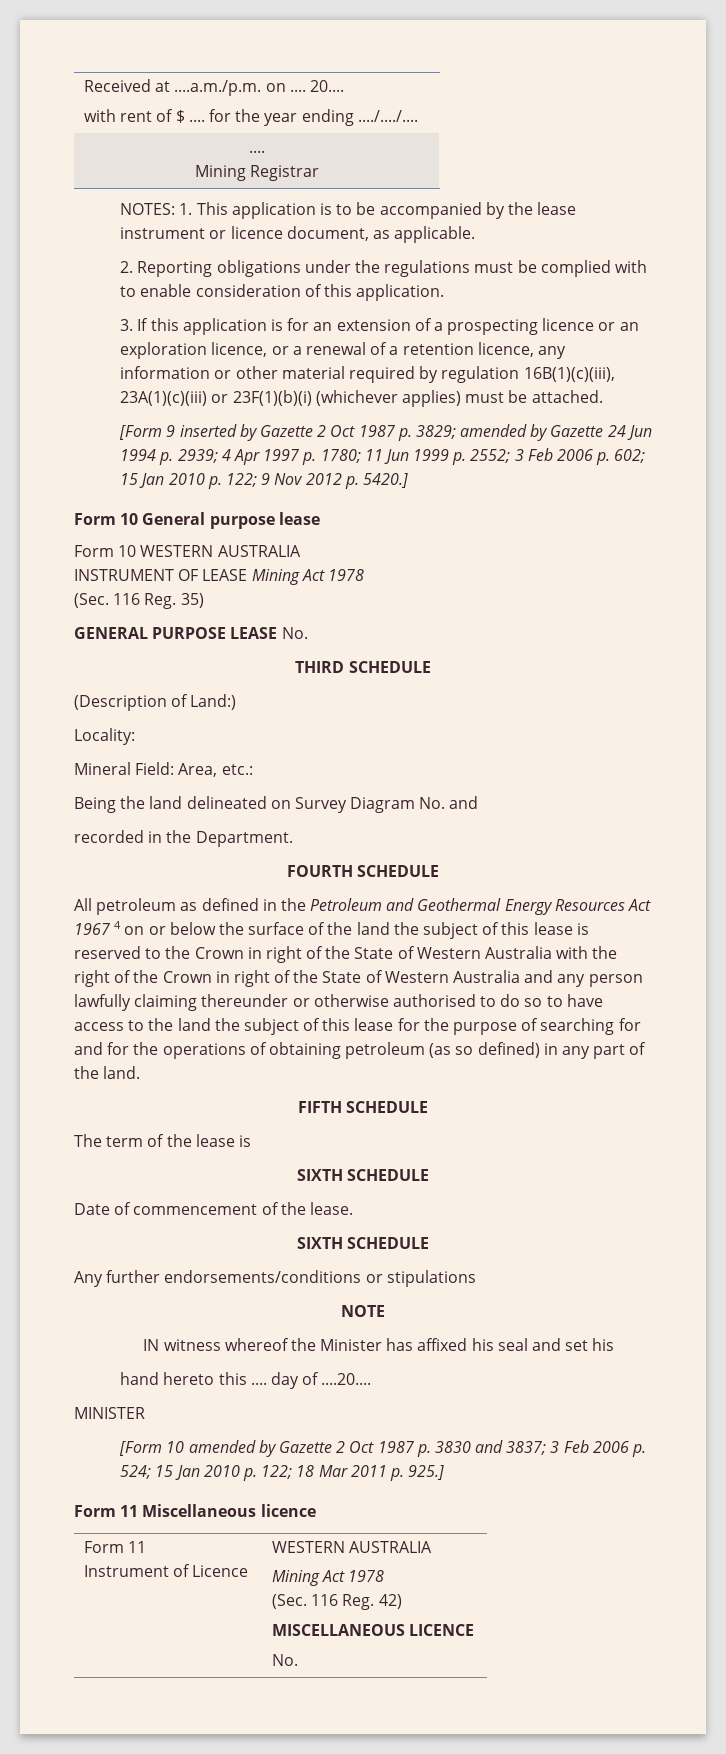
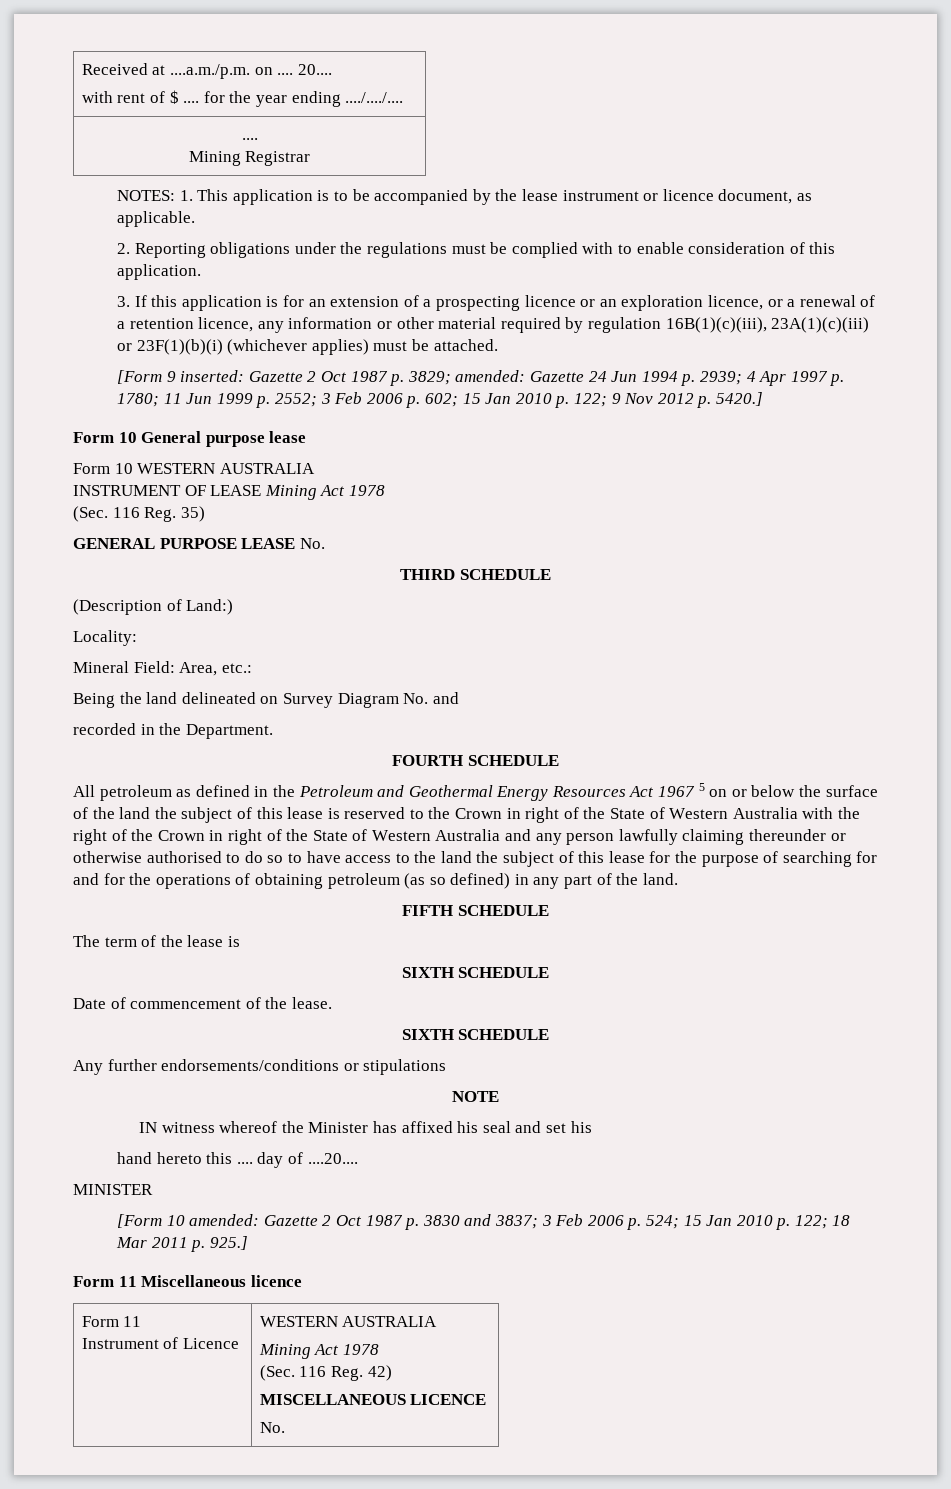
[179,424,258,441] inserted by -> [180,370,245,382] inserted:
[460,424,549,441] amended by -> [455,370,526,382] amended:
[114,921,122,929] 4 -> [698,783,705,791] 5
[188,1440,277,1457] amended by -> [189,1214,260,1226] amended:

